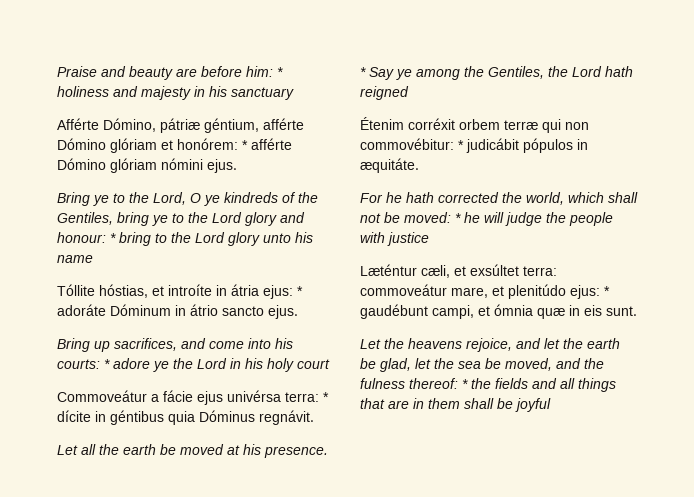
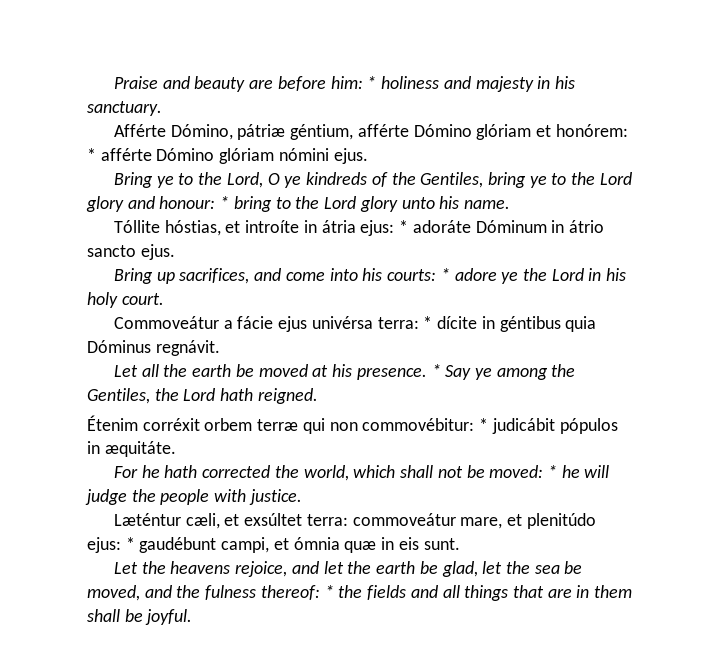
[231,87,294,100] sanctuary -> [87,101,162,116] sanctuary.
[57,255,93,263] name -> [463,200,510,209] name.
[297,359,330,369] court -> [121,293,164,305] court.
[360,86,409,100] reigned -> [257,388,318,404] reigned.
[387,232,429,246] justice -> [248,489,302,505] justice.
[515,398,551,412] joyful -> [145,609,193,625] joyful.

